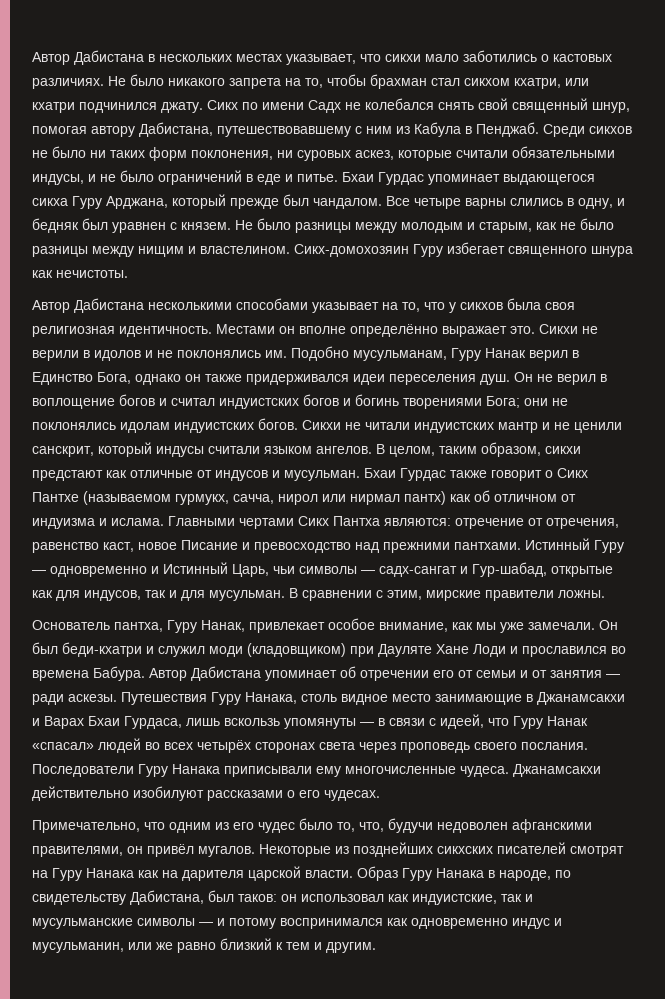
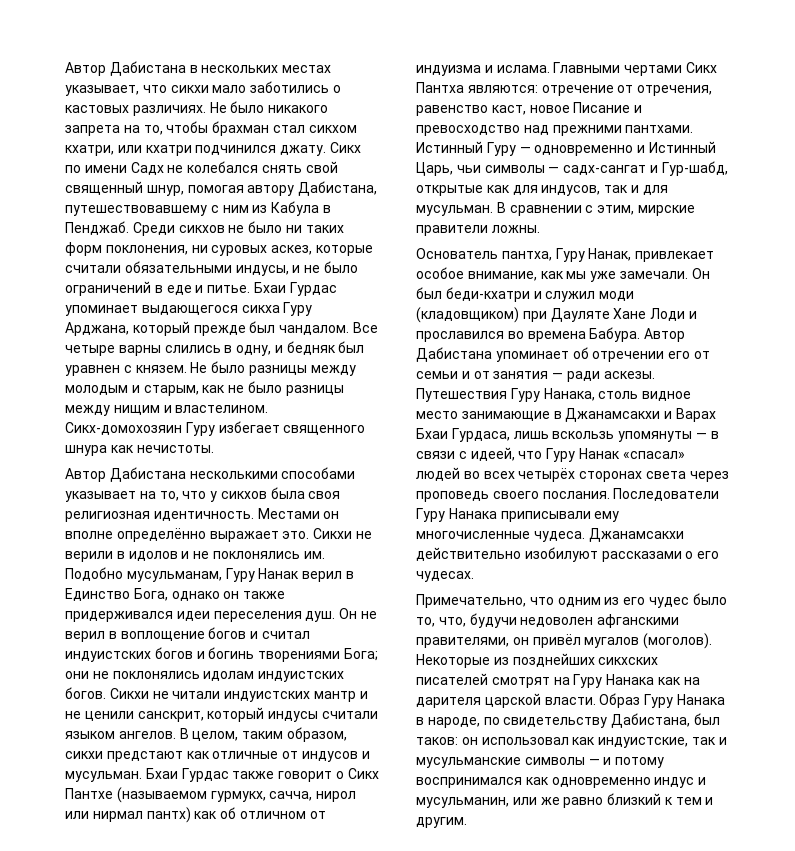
[472,562,547,577] Гур-шабад, -> [661,161,728,176] Гур-шабд,
[198,846,255,857] мугалов. -> [584,633,713,649] мугалов (моголов).

